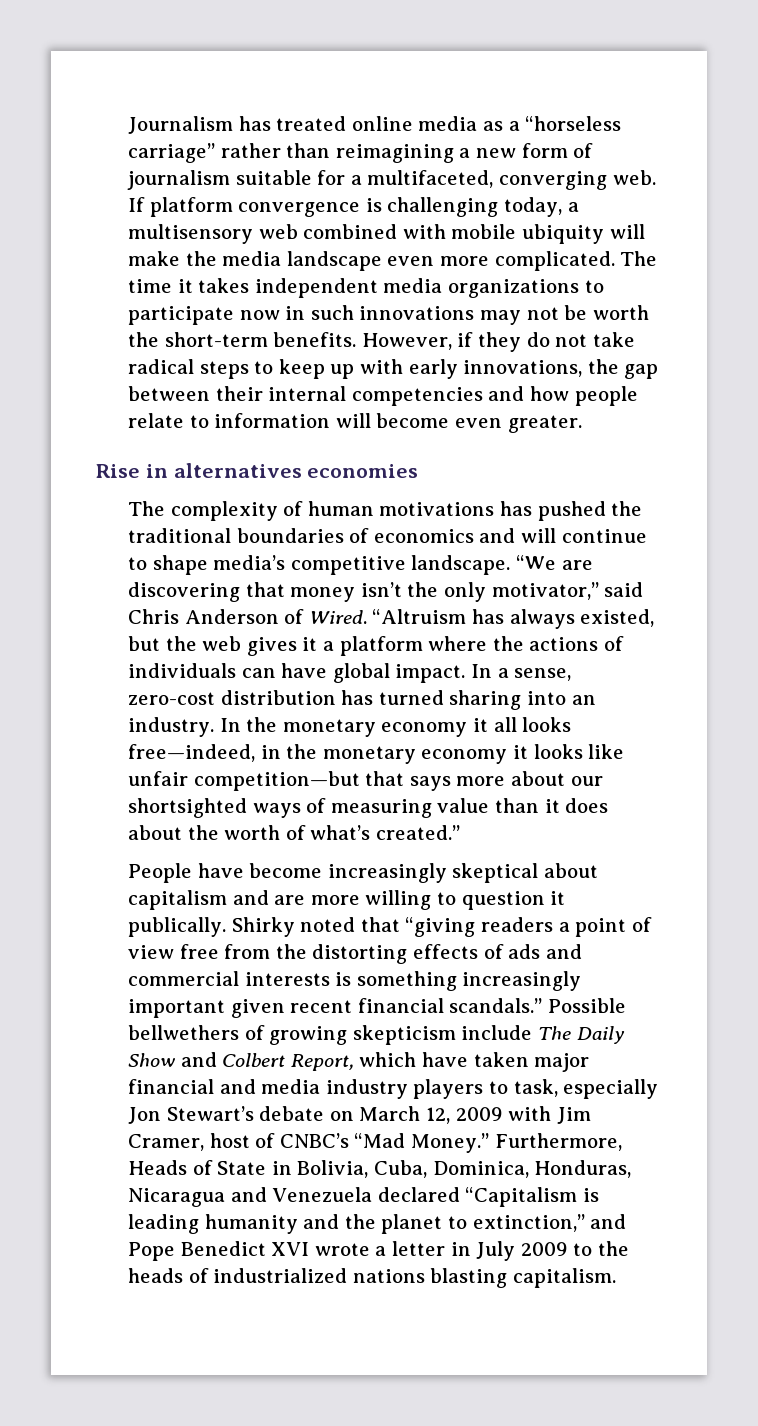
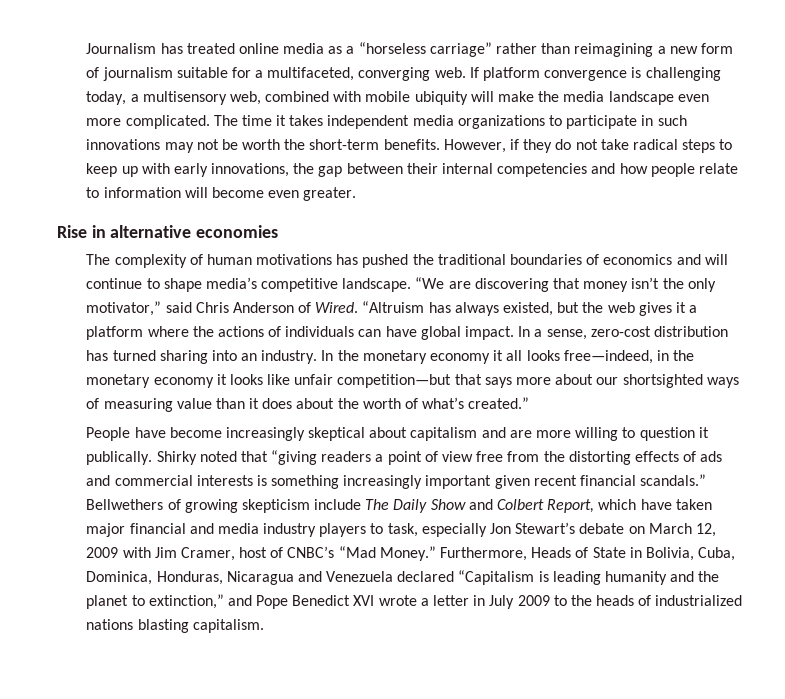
[258,224,298,239] web -> [229,91,261,105] web,
[239,310,280,320] now -> (638, 122) none
[173,463,302,478] alternatives -> [110,225,192,238] alternative
[547,998,626,1013] [128,1025,240,1040] Possible bellwethers -> [86,499,164,510] Bellwethers

